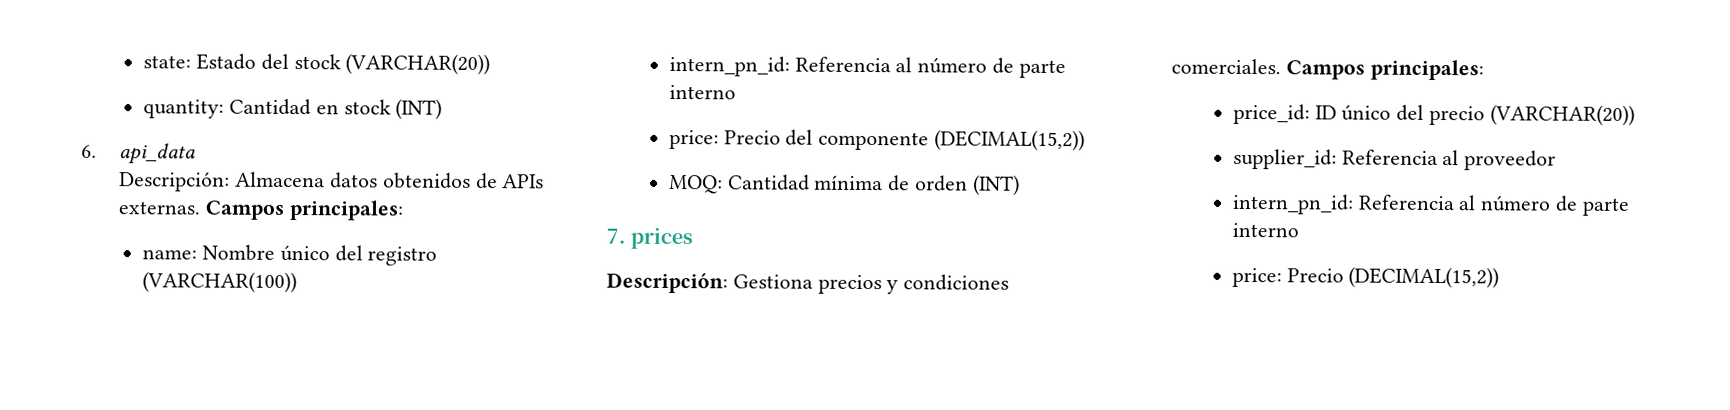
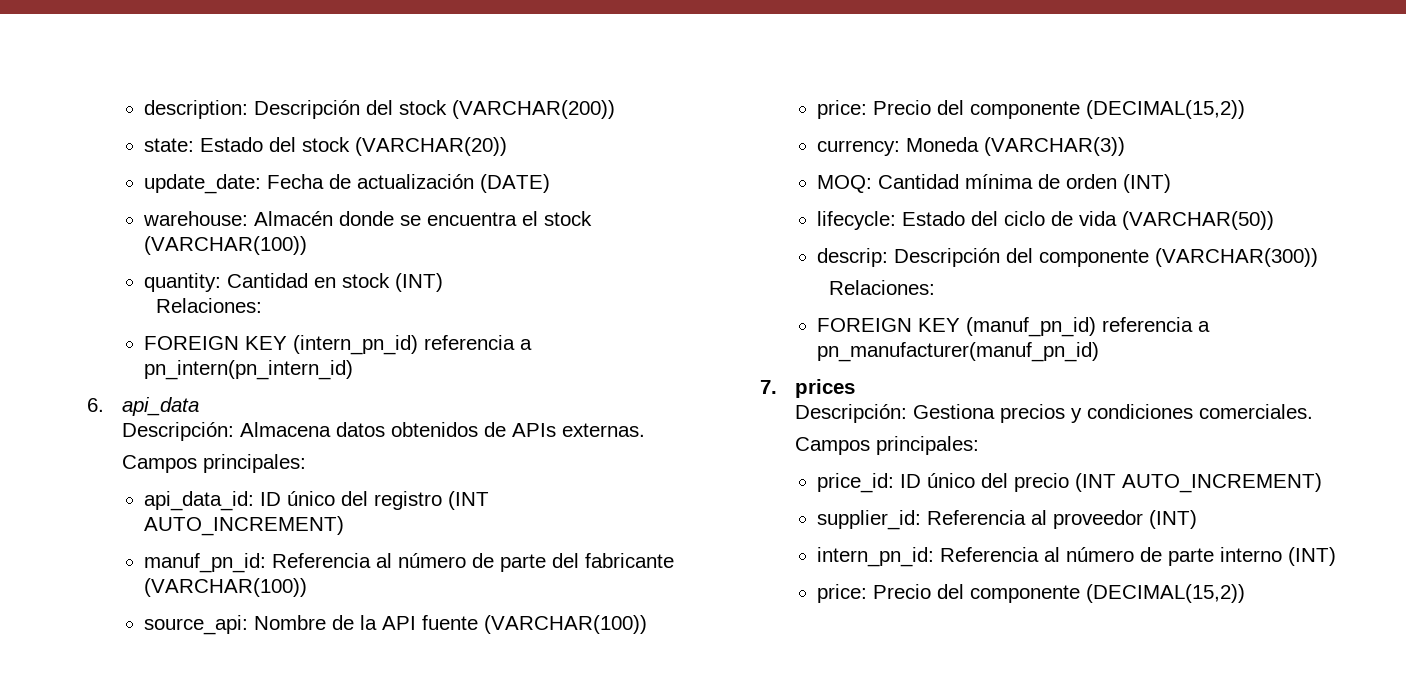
(143, 62) none -> [144,100,616,119] description: Descripción del stock (VARCHAR(200)) //
(491, 64) none -> [144,174,551,194] [143,211,593,226] [144,236,308,255] // update_date: Fecha de actualización (DATE) // warehouse: Almacén donde se encuentra el stock (VARCHAR(100))
(443, 109) none -> [155,298,262,313] [144,335,533,355] [144,360,354,380] // Relaciones: // FOREIGN KEY (intern_pn_id) referencia a pn_intern(pn_intern_id)
[205,199,405,221] [142,244,275,261] Campos principales: // name: Nombre -> [121,454,306,473] [144,491,282,511] // Campos principales: // api_data_id: ID
[142,271,298,294] [668,55,1066,79] [668,84,736,100] [668,129,1086,152] [668,174,1020,196] [606,227,694,250] [606,272,1010,295] [1171,58,1484,81] [1232,103,1635,127] [1232,148,1557,171] [1231,193,1630,217] [1231,222,1299,238] [1231,266,1500,289] (VARCHAR(100)) // intern_pn_id: Referencia al número de parte interno // price: Precio del componente (DECIMAL(15,2)) // MOQ: Cantidad mínima de orden (INT) // 7. prices // Descripción: Gestiona precios y condiciones comerciales. Campos principales: // price_id: ID único del precio (VARCHAR(20)) // supplier_id: Referencia al proveedor // intern_pn_id: Referencia al número de parte interno // price: Precio (DECIMAL(15,2)) -> [448,491,490,510] [144,516,345,536] [144,553,675,573] [144,578,308,597] [144,615,648,635] [817,100,1246,119] [817,137,1126,156] [817,174,1172,193] [817,211,1275,230] [817,248,1319,267] [828,280,935,295] [817,317,1211,337] [817,342,1100,362] [760,379,855,398] [794,404,1313,423] [794,436,979,455] [817,473,1323,493] [817,510,1198,530] [817,547,1337,567] [817,584,1246,603] (INT AUTO_INCREMENT) // manuf_pn_id: Referencia al número de parte del fabricante (VARCHAR(100)) // source_api: Nombre de la API fuente (VARCHAR(100)) // price: Precio del componente (DECIMAL(15,2)) // currency: Moneda (VARCHAR(3)) // MOQ: Cantidad mínima de orden (INT) // lifecycle: Estado del ciclo de vida (VARCHAR(50)) // descrip: Descripción del componente (VARCHAR(300)) // Relaciones: // FOREIGN KEY (manuf_pn_id) referencia a pn_manufacturer(manuf_pn_id) // 7. prices // Descripción: Gestiona precios y condiciones comerciales. // Campos principales: // price_id: ID único del precio (INT AUTO_INCREMENT) // supplier_id: Referencia al proveedor (INT) // intern_pn_id: Referencia al número de parte interno (INT) // price: Precio del componente (DECIMAL(15,2))

